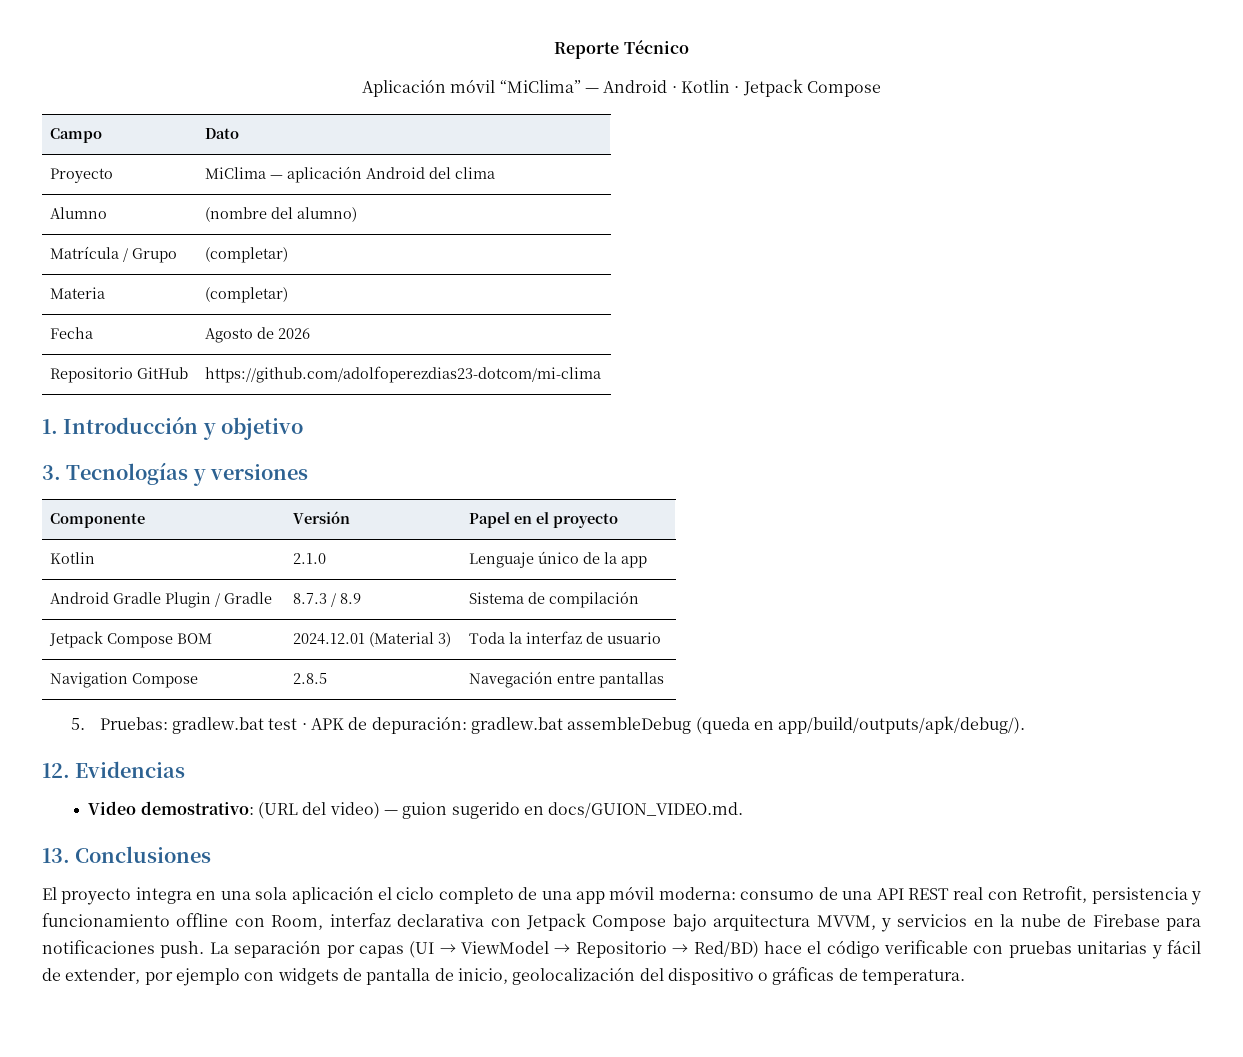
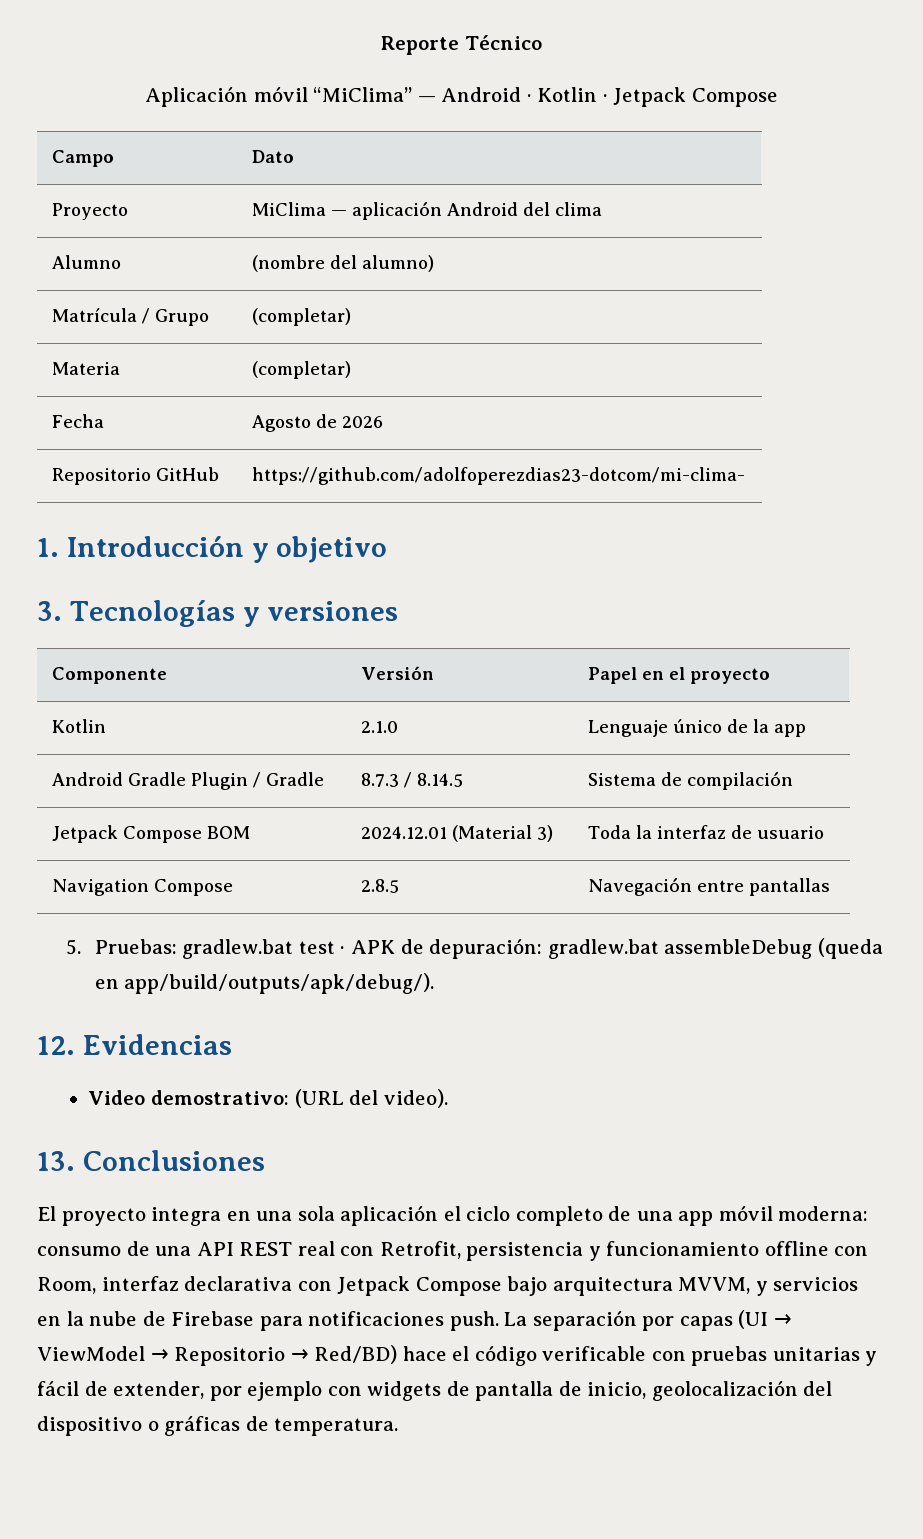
[204,366,601,383] https://github.com/adolfoperezdias23-dotcom/mi-clima -> [252,467,746,485] https://github.com/adolfoperezdias23-dotcom/mi-clima-
[339,593,361,604] 8.9 -> [417,773,464,787] 8.14.5
[329,802,744,819] video) — guion sugerido en docs/GUION_VIDEO.md. -> [383,1089,448,1108] video).

